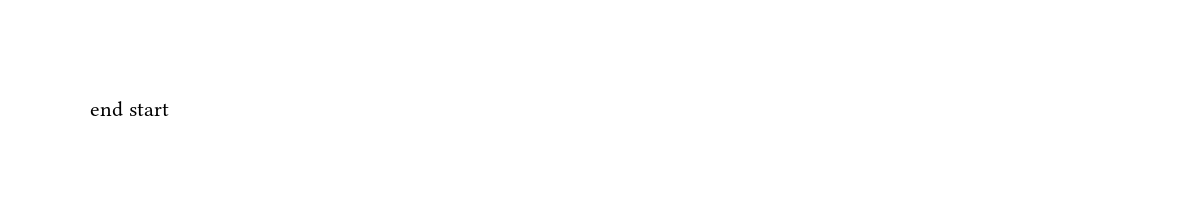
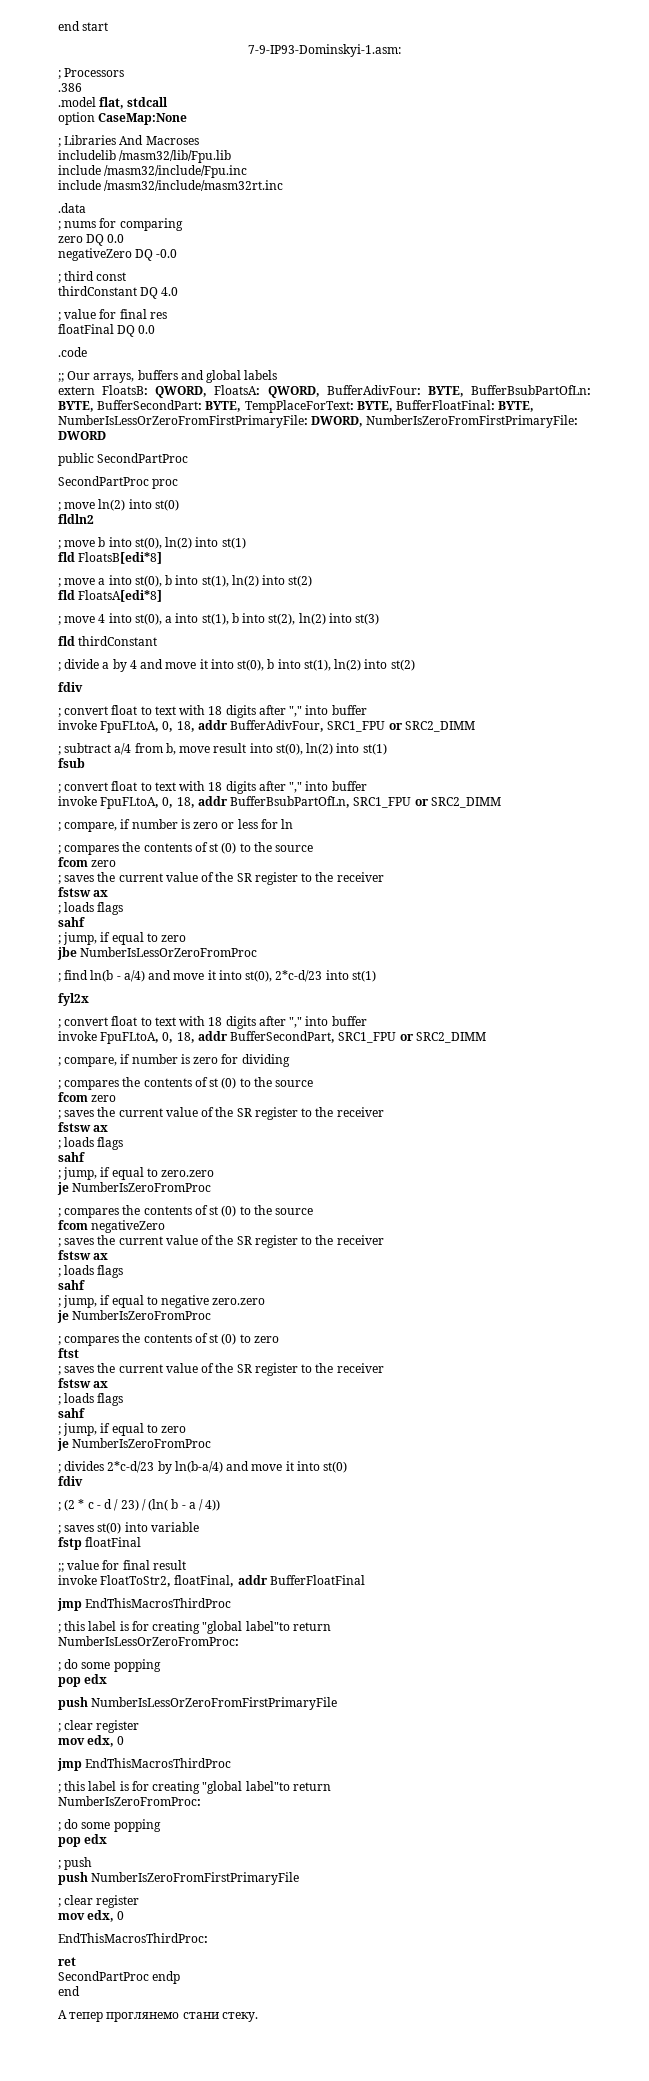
(169, 109) none -> [248,44,401,57] [58,68,125,79] [58,83,82,92] [58,97,169,109] [58,112,188,125] [58,135,199,147] [58,150,232,163] [58,165,248,178] [58,180,284,191] [58,203,86,213] [58,218,183,231] [58,234,125,246] [58,248,178,261] [58,271,127,283] [58,286,179,299] [58,309,167,321] [58,324,156,337] [58,347,87,357] [58,370,278,383] [58,385,591,398] [58,400,535,413] [58,415,579,428] [58,431,106,440] [58,453,189,466] [58,476,179,489] [58,499,179,511] [58,514,94,524] [58,537,246,549] [58,552,163,564] [58,575,313,587] [58,590,163,602] [58,613,380,625] [58,636,158,646] [58,659,415,672] [58,682,83,692] [58,705,367,718] [58,720,475,733] [58,743,387,755] [58,758,85,768] [58,781,367,794] [58,796,501,809] [58,819,294,832] [58,842,314,855] [58,857,117,867] [58,872,384,885] [58,887,109,897] [58,902,124,915] [58,917,85,927] [58,932,187,945] [57,947,258,960] [58,970,376,982] [58,993,89,1006] [58,1016,367,1029] [58,1031,486,1044] [58,1054,290,1067] [58,1077,314,1090] [58,1092,117,1102] [58,1107,384,1120] [58,1122,109,1132] [58,1137,124,1150] [58,1152,85,1162] [58,1167,215,1180] [57,1182,212,1195] [58,1205,314,1218] [58,1220,166,1233] [58,1235,384,1248] [58,1250,109,1260] [58,1265,124,1278] [58,1280,85,1290] [58,1295,266,1308] [57,1310,212,1323] [58,1333,279,1346] [58,1348,79,1358] [58,1363,384,1376] [58,1378,109,1388] [58,1393,124,1406] [58,1408,85,1418] [58,1423,187,1436] [57,1438,212,1451] [58,1461,348,1474] [58,1476,83,1486] [58,1499,221,1511] [58,1522,199,1534] [58,1537,142,1550] [58,1560,186,1572] [58,1575,365,1587] [57,1598,232,1611] [58,1621,331,1634] [58,1636,239,1646] [58,1659,161,1672] [58,1674,108,1687] [58,1697,338,1710] [58,1720,140,1733] [58,1735,125,1747] [57,1758,232,1771] [58,1781,331,1794] [58,1796,201,1806] [58,1819,161,1832] [58,1834,108,1847] [58,1857,93,1870] [58,1872,300,1885] [58,1895,140,1908] [58,1910,125,1922] [58,1933,208,1943] [58,1957,76,1966] [58,1971,181,1984] [58,1986,80,1996] [58,2010,258,2022] // 7-9-IP93-Dominskyi-1.asm: // ; Processors // .386 // .model flat, stdcall // option CaseMap:None // ; Libraries And Macroses // includelib /masm32/lib/Fpu.lib // include /masm32/include/Fpu.inc // include /masm32/include/masm32rt.inc // .data // ; nums for comparing // zero DQ 0.0 // negativeZero DQ -0.0 // ; third const // thirdConstant DQ 4.0 // ; value for final res // floatFinal DQ 0.0 // .code // ;; Our arrays, buffers and global labels // extern FloatsB: QWORD, FloatsA: QWORD, BufferAdivFour: BYTE, BufferBsubPartOfLn: BYTE, BufferSecondPart: BYTE, TempPlaceForText: BYTE, BufferFloatFinal: BYTE, NumberIsLessOrZeroFromFirstPrimaryFile: DWORD, NumberIsZeroFromFirstPrimaryFile: DWORD // public SecondPartProc // SecondPartProc proc // ; move ln(2) into st(0) // fldln2 // ; move b into st(0), ln(2) into st(1) // fld FloatsB[edi*8] // ; move a into st(0), b into st(1), ln(2) into st(2) // fld FloatsA[edi*8] // ; move 4 into st(0), a into st(1), b into st(2), ln(2) into st(3) // fld thirdConstant // ; divide a by 4 and move it into st(0), b into st(1), ln(2) into st(2) // fdiv // ; convert float to text with 18 digits after "," into buffer // invoke FpuFLtoA, 0, 18, addr BufferAdivFour, SRC1_FPU or SRC2_DIMM // ; subtract a/4 from b, move result into st(0), ln(2) into st(1) // fsub // ; convert float to text with 18 digits after "," into buffer // invoke FpuFLtoA, 0, 18, addr BufferBsubPartOfLn, SRC1_FPU or SRC2_DIMM // ; compare, if number is zero or less for ln // ; compares the contents of st (0) to the source // fcom zero // ; saves the current value of the SR register to the receiver // fstsw ax // ; loads flags // sahf // ; jump, if equal to zero // jbe NumberIsLessOrZeroFromProc // ; find ln(b - a/4) and move it into st(0), 2*c-d/23 into st(1) // fyl2x // ; convert float to text with 18 digits after "," into buffer // invoke FpuFLtoA, 0, 18, addr BufferSecondPart, SRC1_FPU or SRC2_DIMM // ; compare, if number is zero for dividing // ; compares the contents of st (0) to the source // fcom zero // ; saves the current value of the SR register to the receiver // fstsw ax // ; loads flags // sahf // ; jump, if equal to zero.zero // je NumberIsZeroFromProc // ; compares the contents of st (0) to the source // fcom negativeZero // ; saves the current value of the SR register to the receiver // fstsw ax // ; loads flags // sahf // ; jump, if equal to negative zero.zero // je NumberIsZeroFromProc // ; compares the contents of st (0) to zero // ftst // ; saves the current value of the SR register to the receiver // fstsw ax // ; loads flags // sahf // ; jump, if equal to zero // je NumberIsZeroFromProc // ; divides 2*c-d/23 by ln(b-a/4) and move it into st(0) // fdiv // ; (2 * c - d / 23) / (ln( b - a / 4)) // ; saves st(0) into variable // fstp floatFinal // ;; value for final result // invoke FloatToStr2, floatFinal, addr BufferFloatFinal // jmp EndThisMacrosThirdProc // ; this label is for creating "global label"to return // NumberIsLessOrZeroFromProc: // ; do some popping // pop edx // push NumberIsLessOrZeroFromFirstPrimaryFile // ; clear register // mov edx, 0 // jmp EndThisMacrosThirdProc // ; this label is for creating "global label"to return // NumberIsZeroFromProc: // ; do some popping // pop edx // ; push // push NumberIsZeroFromFirstPrimaryFile // ; clear register // mov edx, 0 // EndThisMacrosThirdProc: // ret // SecondPartProc endp // end // А тепер проглянемо стани стеку.

